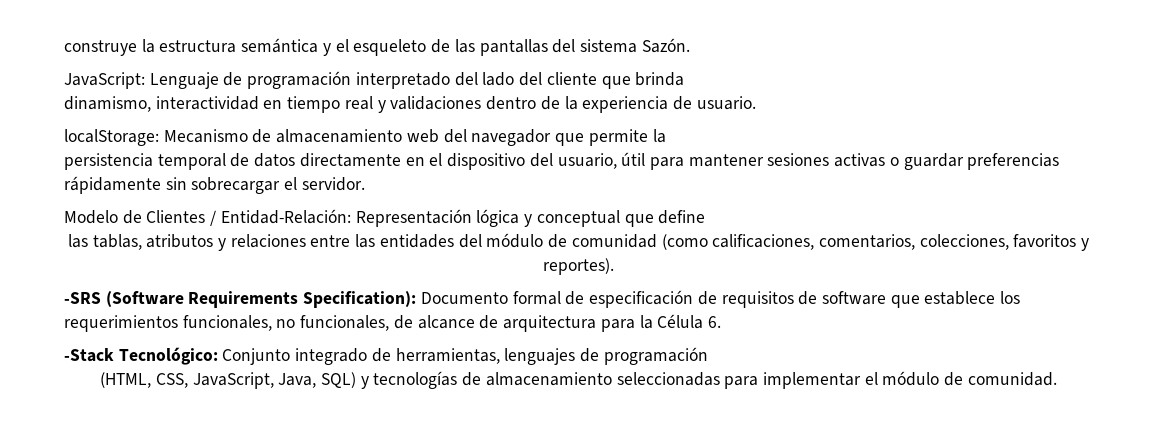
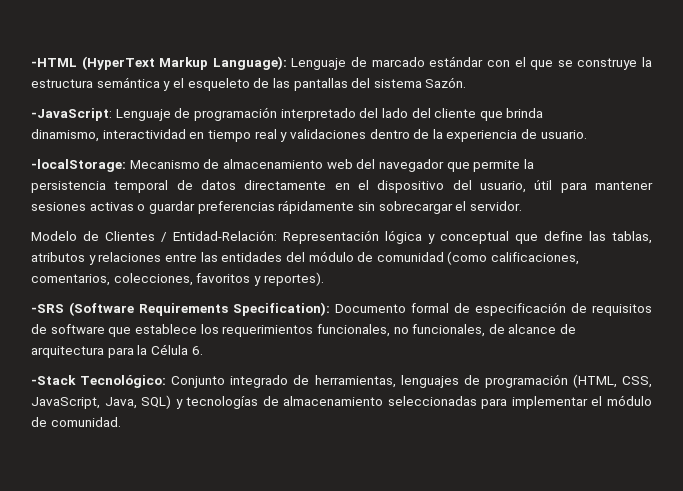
(64, 48) none -> [31,56,573,70] -HTML (HyperText Markup Language): Lenguaje de marcado estándar con el que se
[64,72,145,89] JavaScript: -> [31,108,112,121] -JavaScript:
[64,129,159,146] localStorage: -> [31,159,126,172] -localStorage:
(706, 217) // -> (583, 236) none
(708, 356) // -> (568, 381) none

